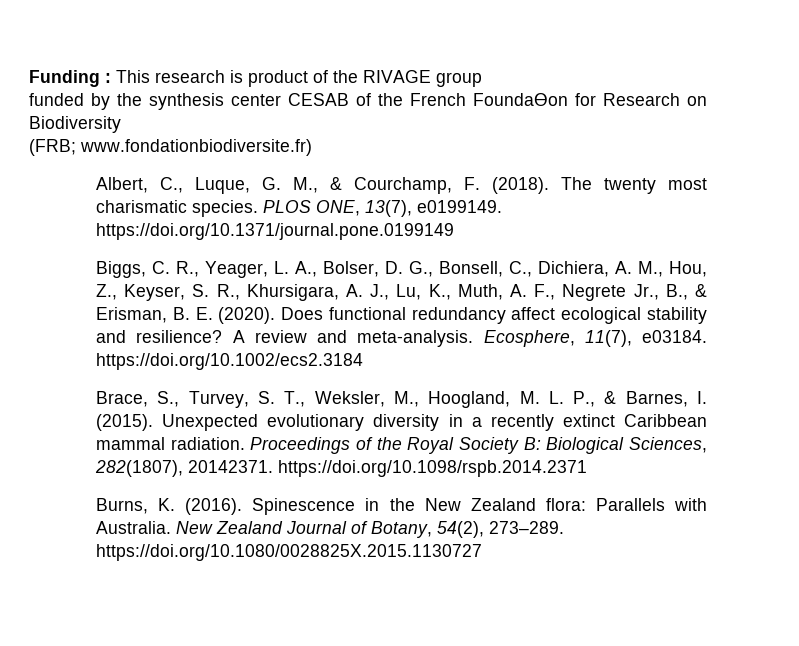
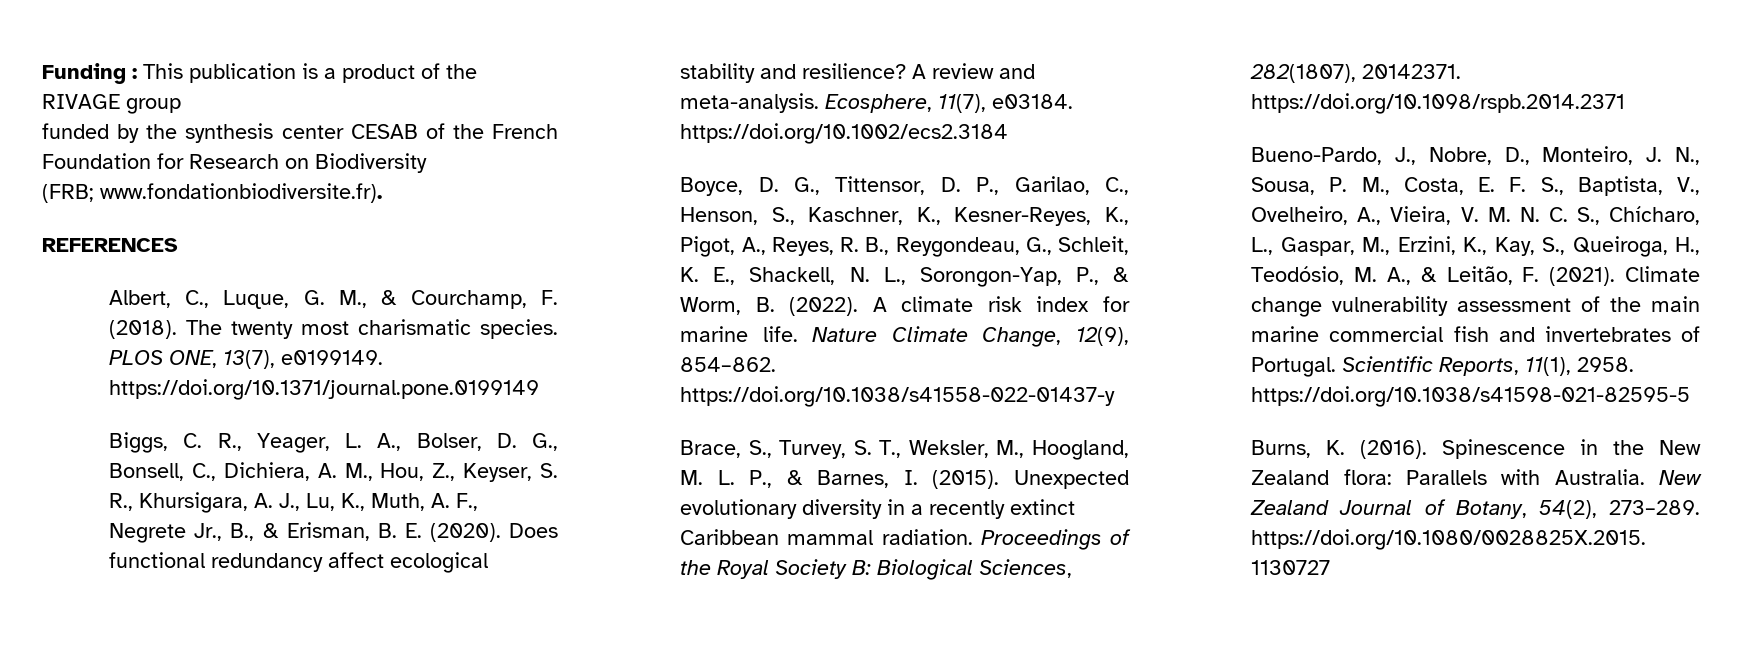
[155,70,243,83] research is -> [189,63,336,83] publication is a
[473,93,568,106] FoundaƟon -> [42,153,151,169] Foundation
[80,139,312,156] www.fondationbiodiversite.fr) -> [100,183,382,203] [42,238,178,252] www.fondationbiodiversite.fr). // REFERENCES
(364, 361) none -> [680,176,1129,196] [680,207,1129,226] [680,236,1129,257] [680,267,1129,287] [680,296,1130,316] [680,326,1129,347] [680,357,777,372] [680,386,1116,407] // Boyce, D. G., Tittensor, D. P., Garilao, C., Henson, S., Kaschner, K., Kesner-Reyes, K., Pigot, A., Reyes, R. B., Reygondeau, G., Schleit, K. E., Shackell, N. L., Sorongon-Yap, P., & Worm, B. (2022). A climate risk index for marine life. Nature Climate Change, 12(9), 854–862. https://doi.org/10.1038/s41558-022-01437-y
(588, 468) none -> [1251,146,1700,165] [1251,176,1700,196] [1251,206,1700,225] [1251,236,1700,257] [1251,266,1700,286] [1251,296,1700,317] [1251,326,1700,342] [1251,356,1635,377] [1251,386,1691,407] // Bueno-Pardo, J., Nobre, D., Monteiro, J. N., Sousa, P. M., Costa, E. F. S., Baptista, V., Ovelheiro, A., Vieira, V. M. N. C. S., Chícharo, L., Gaspar, M., Erzini, K., Kay, S., Queiroga, H., Teodósio, M. A., & Leitão, F. (2021). Climate change vulnerability assessment of the main marine commercial fish and invertebrates of Portugal. Scientific Reports, 11(1), 2958. https://doi.org/10.1038/s41598-021-82595-5

